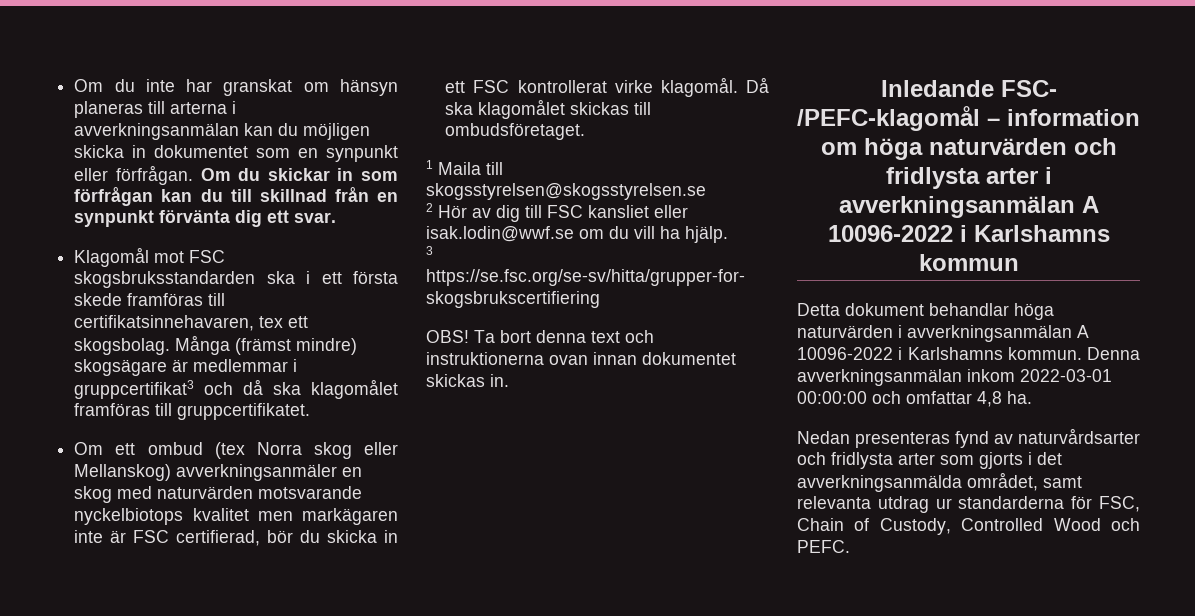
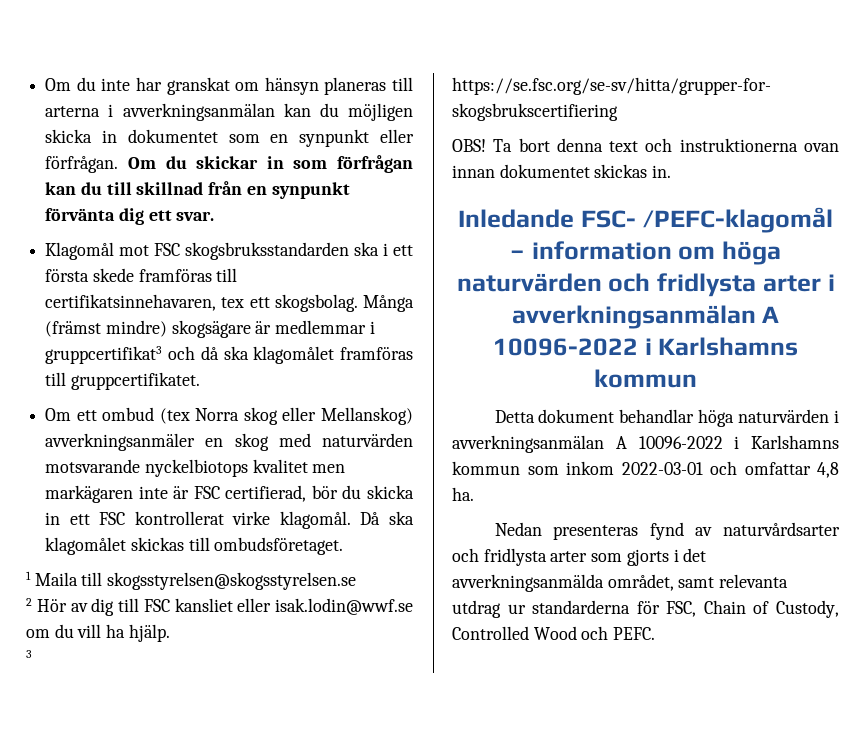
[1007,347,1140,360] [797,369,962,386] kommun. Denna avverkningsanmälan -> [452,461,559,475] kommun som
[797,391,867,404] 00:00:00 -> (703, 468) none

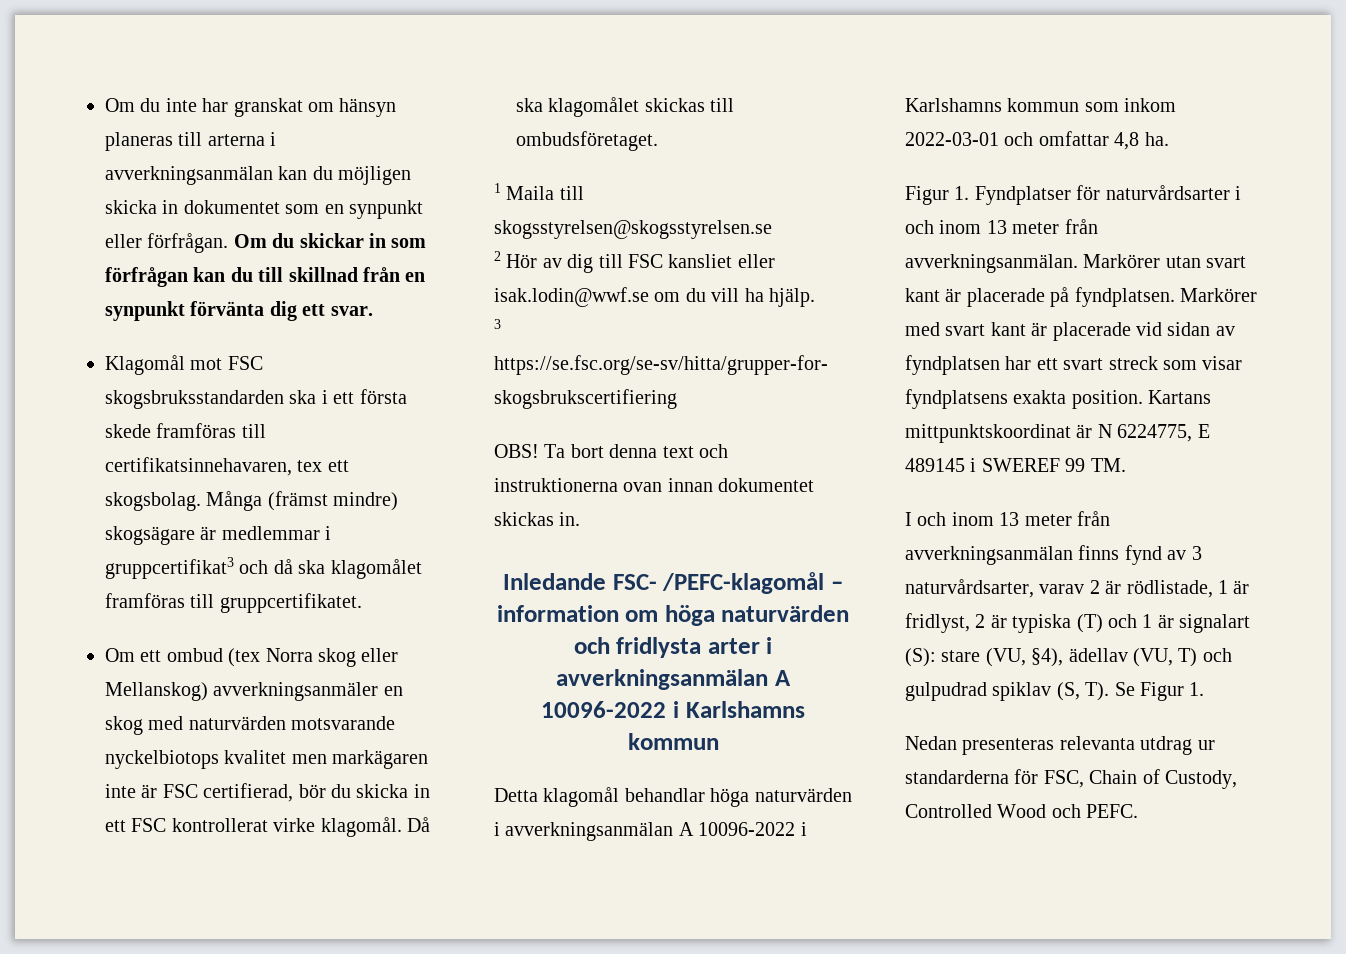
[538,409,615,423] dokument -> [543,787,620,807] klagomål
[494,522,841,540] [452,548,707,566] [452,574,715,592] Nedan presenteras fynd av naturvårdsarter och fridlysta arter som gjorts i det avverkningsanmälda området, samt -> [905,185,1241,205] [905,219,1098,234] [905,254,1247,273] [905,287,1257,307] [905,322,1235,341] [905,355,1243,375] [905,389,1212,409] [905,424,1210,443] [905,458,1126,472] [905,511,1110,526] [905,545,1202,565] [905,579,1250,598] [905,613,1251,633] [905,648,1232,667] [905,682,1205,701] [905,736,1055,755] Figur 1. Fyndplatser för naturvårdsarter i och inom 13 meter från avverkningsanmälan. Markörer utan svart kant är placerade på fyndplatsen. Markörer med svart kant är placerade vid sidan av fyndplatsen har ett svart streck som visar fyndplatsens exakta position. Kartans mittpunktskoordinat är N 6224775, E 489145 i SWEREF 99 TM. // I och inom 13 meter från avverkningsanmälan finns fynd av 3 naturvårdsarter, varav 2 är rödlistade, 1 är fridlyst, 2 är typiska (T) och 1 är signalart (S): stare (VU, §4), ädellav (VU, T) och gulpudrad spiklav (S, T). Se Figur 1. // Nedan presenteras

